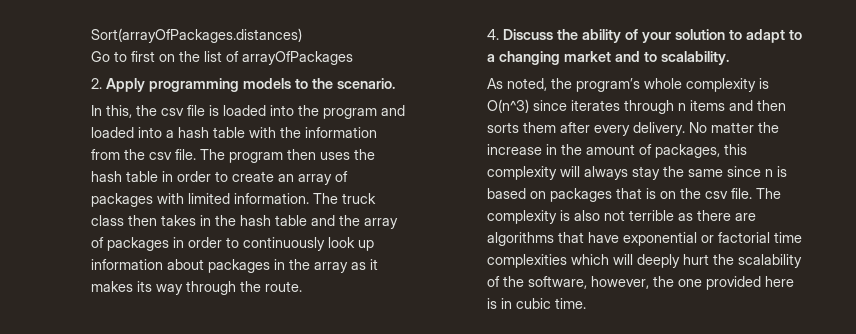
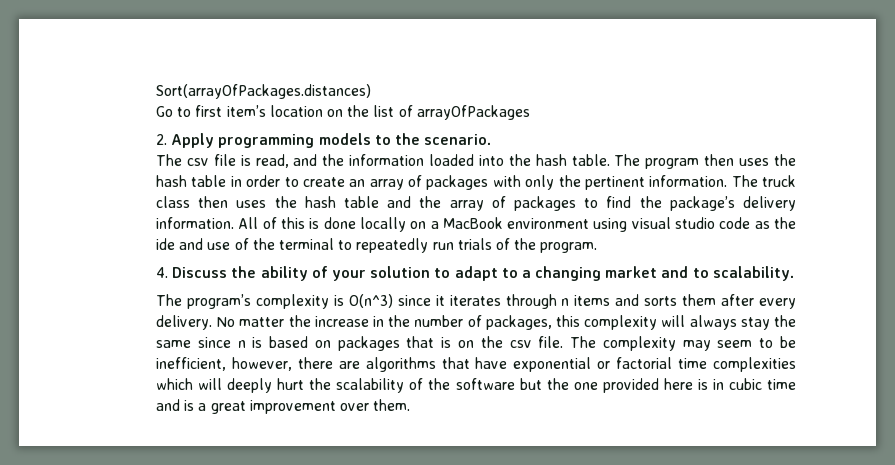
(156, 56) none -> [226,105,323,117] item’s location
[91,105,406,119] [91,127,378,138] [91,149,197,160] In this, the csv file is loaded into the program and loaded into a hash table with the information from the csv file. -> [156,154,610,168] The csv file is read, and the information loaded into the hash table.
[188,193,231,204] limited -> [525,175,645,190] only the pertinent
[161,215,212,226] takes in -> [236,200,267,208] uses
[173,237,375,251] [91,259,379,273] [91,281,303,295] in order to continuously look up information about packages in the array as it makes its way through the route. -> [584,196,797,211] [156,217,796,232] [156,238,598,253] to find the package’s delivery information. All of this is done locally on a MacBook environment using visual studio code as the ide and use of the terminal to repeatedly run trials of the program.
[487,78,683,92] As noted, the program’s whole -> [156,294,252,309] The program’s
(568, 105) none -> [435,295,445,306] it
[757,100,787,111] then -> (640, 300) none
[586,144,636,155] amount -> [414,315,464,327] number
[560,210,694,221] is also not terrible as -> [682,336,796,351] [156,357,292,371] may seem to be inefficient, however,
[528,276,650,289] software, however, -> [455,378,542,390] software but
[555,298,587,309] time. -> [767,379,797,390] [156,399,411,414] time and is a great improvement over them.

